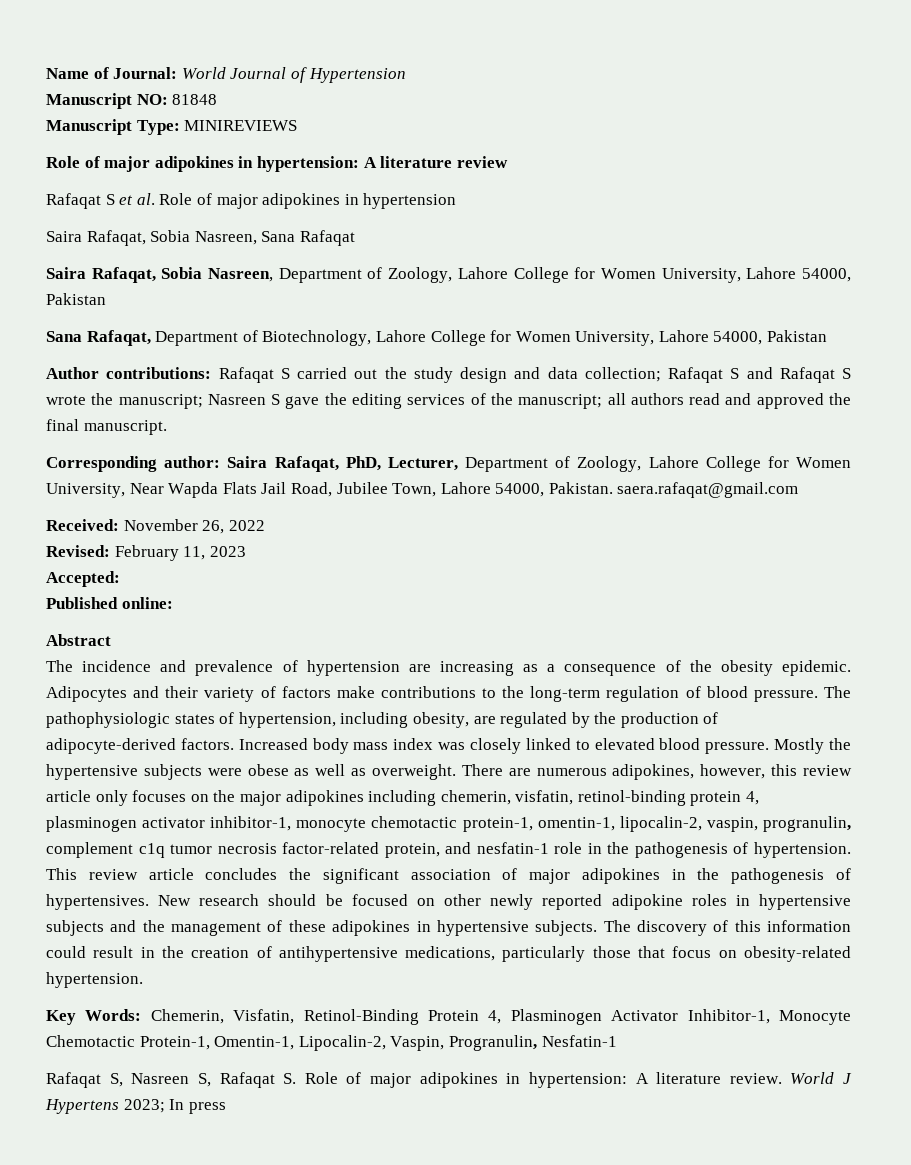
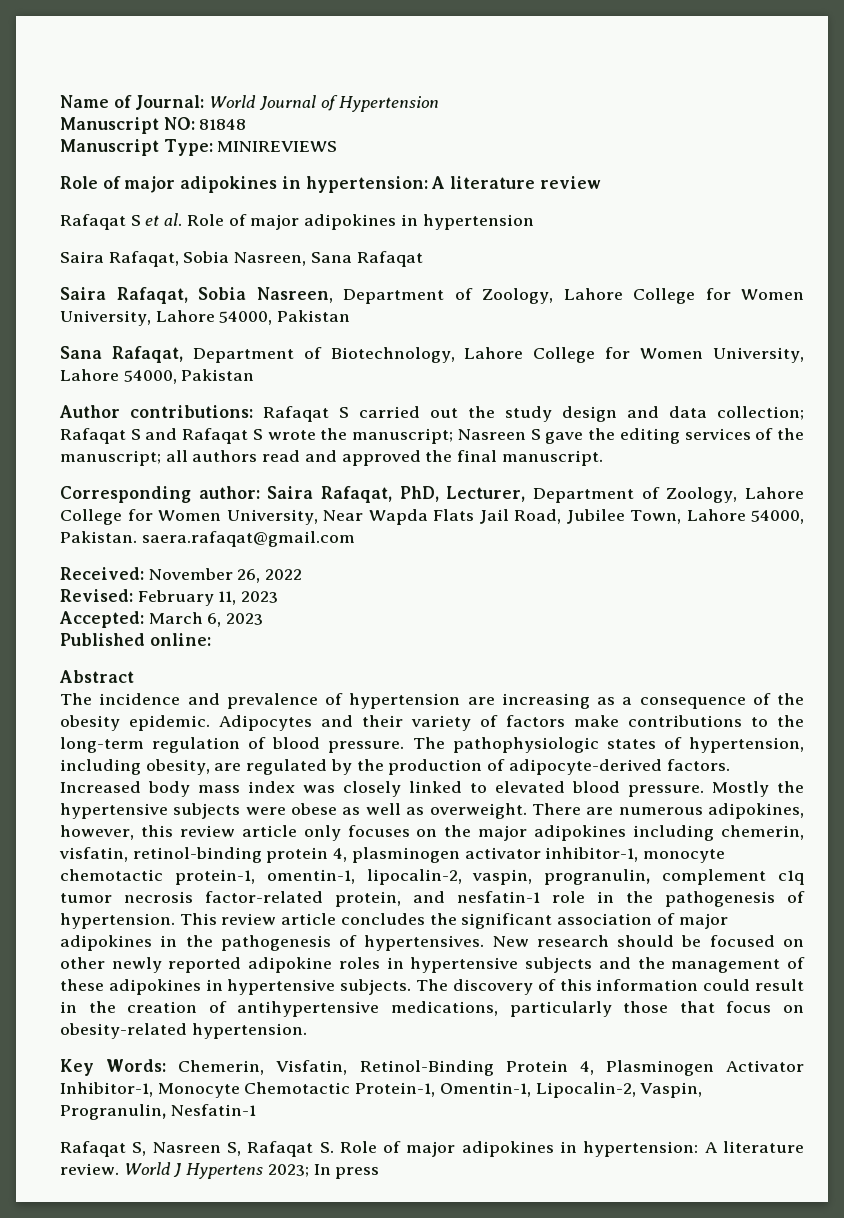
(120, 579) none -> [148,612,264,627] March 6, 2023

